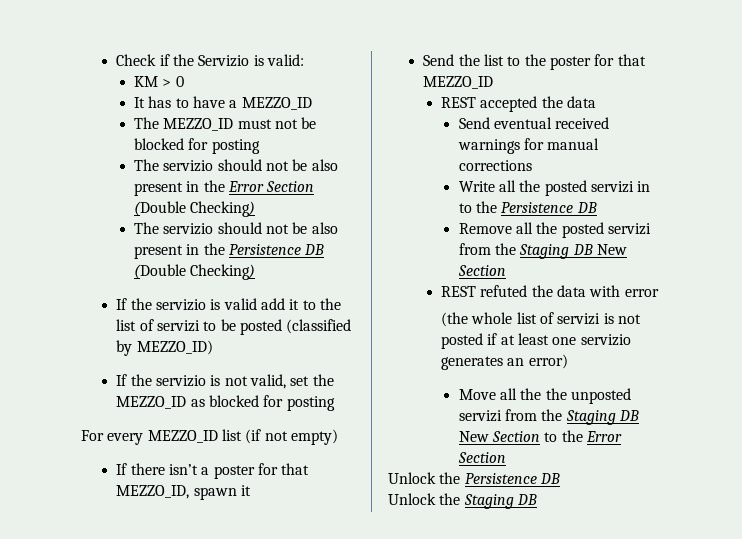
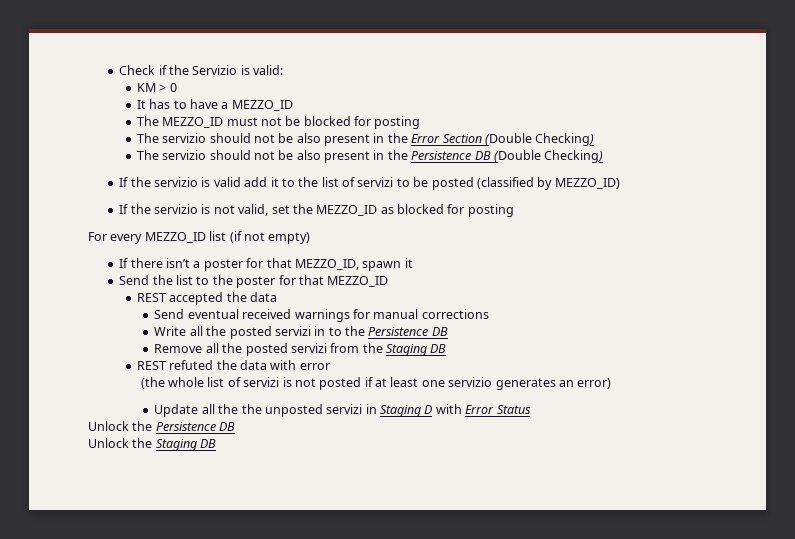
[596,244,627,255] [457,265,506,276] New Section -> (447, 348) none
[458,389,496,400] Move -> [154,404,199,417] Update
[504,409,639,425] [458,430,622,442] [457,452,506,463] from the Staging DB New Section to the Error Section -> [365,404,531,417] in Staging D with Error Status

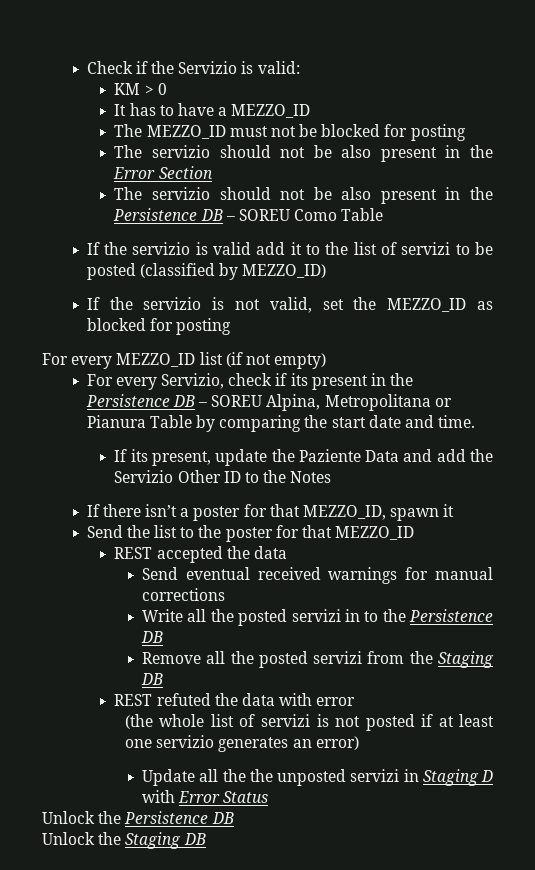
[484,133,595,146] (Double Checking) -> (213, 172) none
[493,150,604,163] (Double Checking) -> [225,208,384,221] – SOREU Como Table
(311, 238) none -> [86,373,414,390] [85,394,452,411] [86,415,476,432] [114,449,493,466] [114,470,332,483] // For every Servizio, check if its present in the Persistence DB – SOREU Alpina, Metropolitana or Pianura Table by comparing the start date and time. // If its present, update the Paziente Data and add the Servizio Other ID to the Notes

